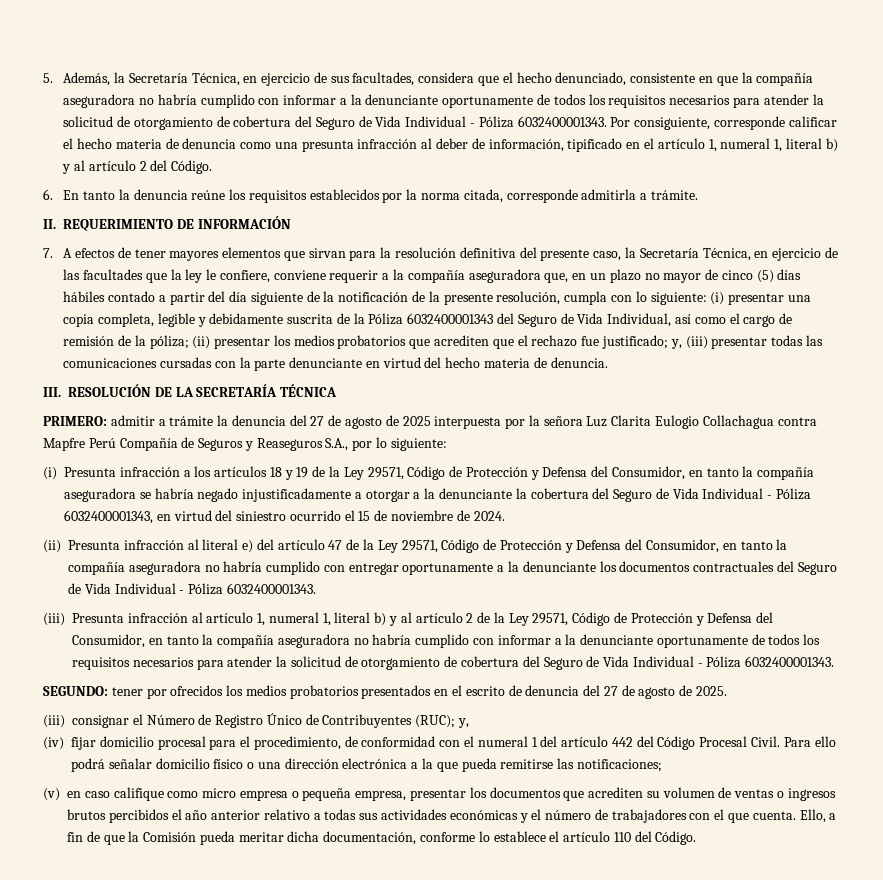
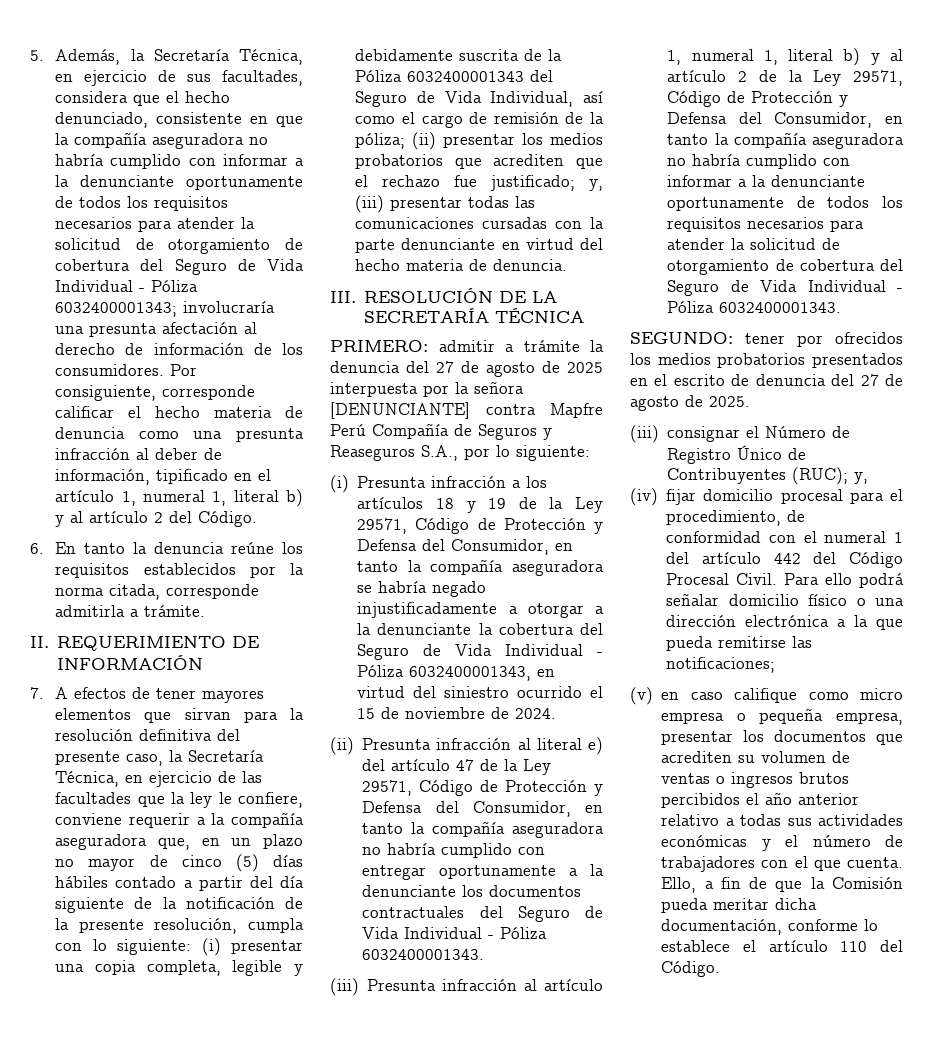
[517,116,607,127] 6032400001343. -> [55,301,276,317] [55,322,258,337] [55,343,303,355] [55,364,165,376] 6032400001343; involucraría una presunta afectación al derecho de información de los consumidores.
[586,415,774,429] Luz Clarita Eulogio Collachagua -> [330,402,470,419] [DENUNCIANTE]

